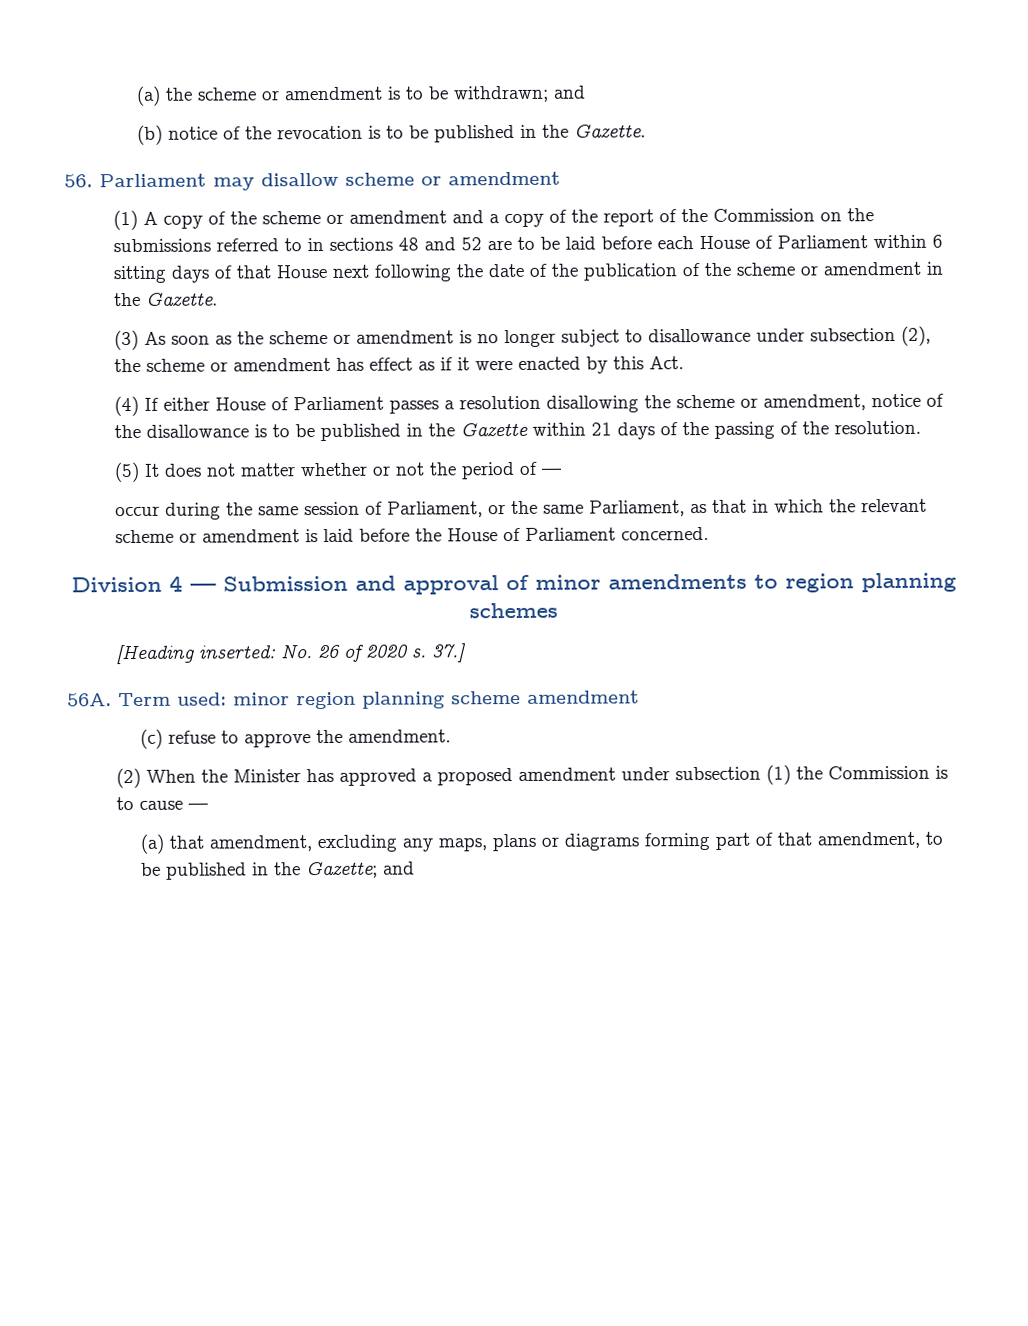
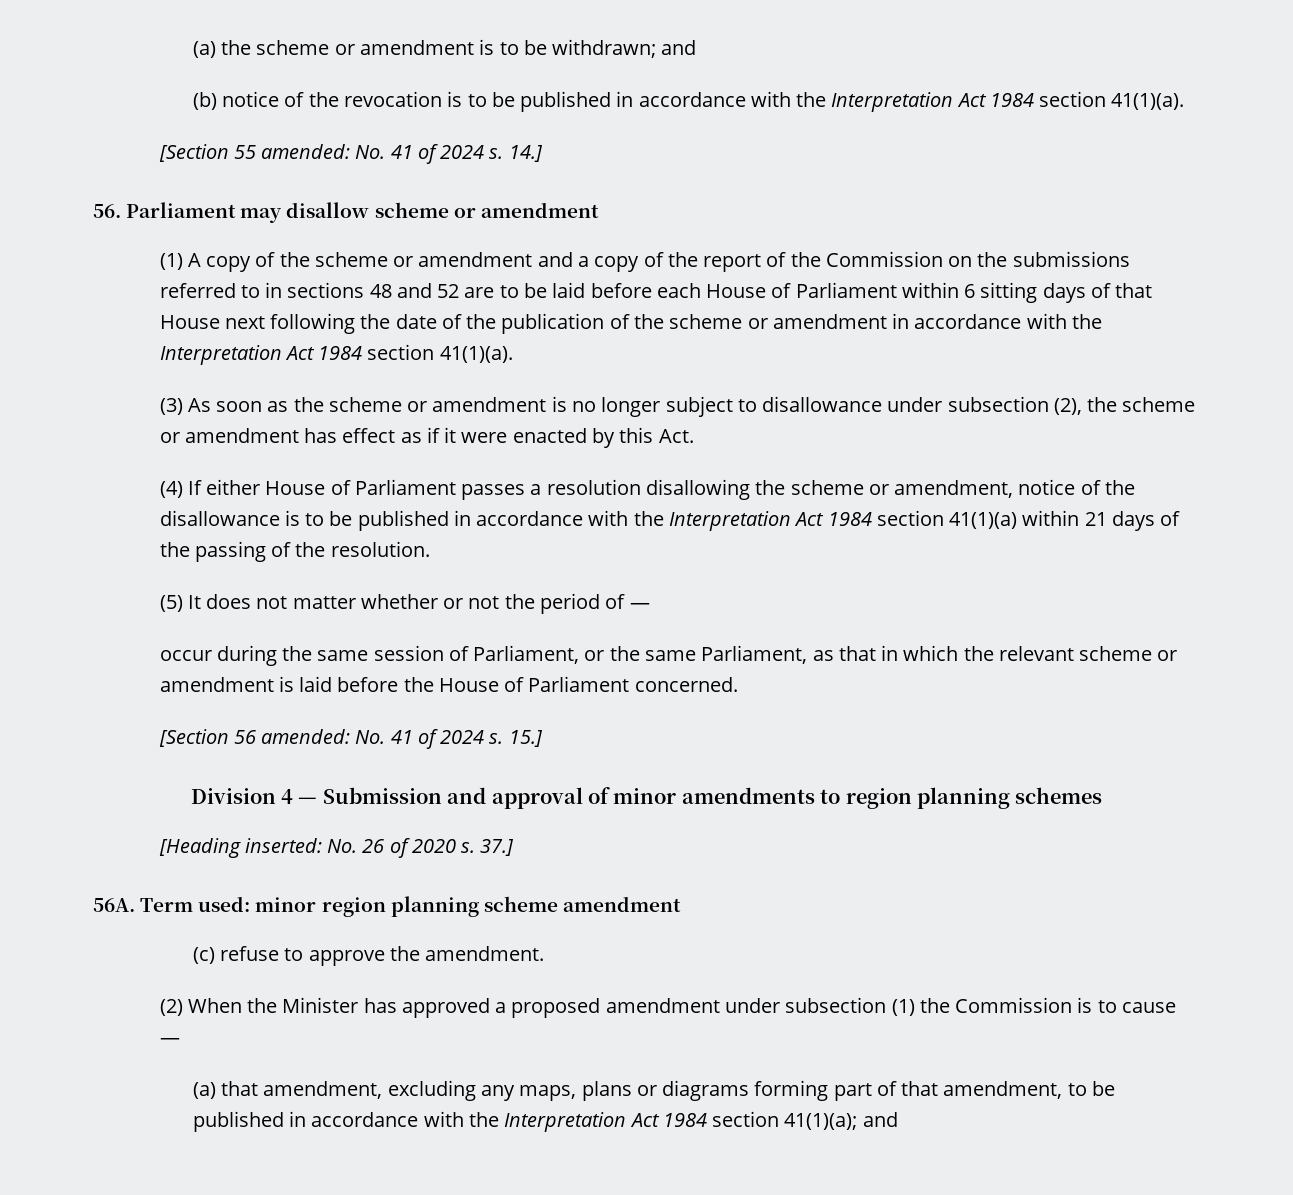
[542,124,647,139] the Gazette. -> [638,91,1185,112] [158,144,543,164] accordance with the Interpretation Act 1984 section 41(1)(a). // [Section 55 amended: No. 41 of 2024 s. 14.]
[113,292,218,307] the Gazette. -> [914,313,1102,329] [159,344,513,365] accordance with the Interpretation Act 1984 section 41(1)(a).
[427,422,528,438] the Gazette -> [476,510,1018,531] accordance with the Interpretation Act 1984 section 41(1)(a)
(709, 533) none -> [158,729,543,749] // [Section 56 amended: No. 41 of 2024 s. 15.]
[274,861,379,879] the Gazette; -> [311,1111,858,1132] accordance with the Interpretation Act 1984 section 41(1)(a);

